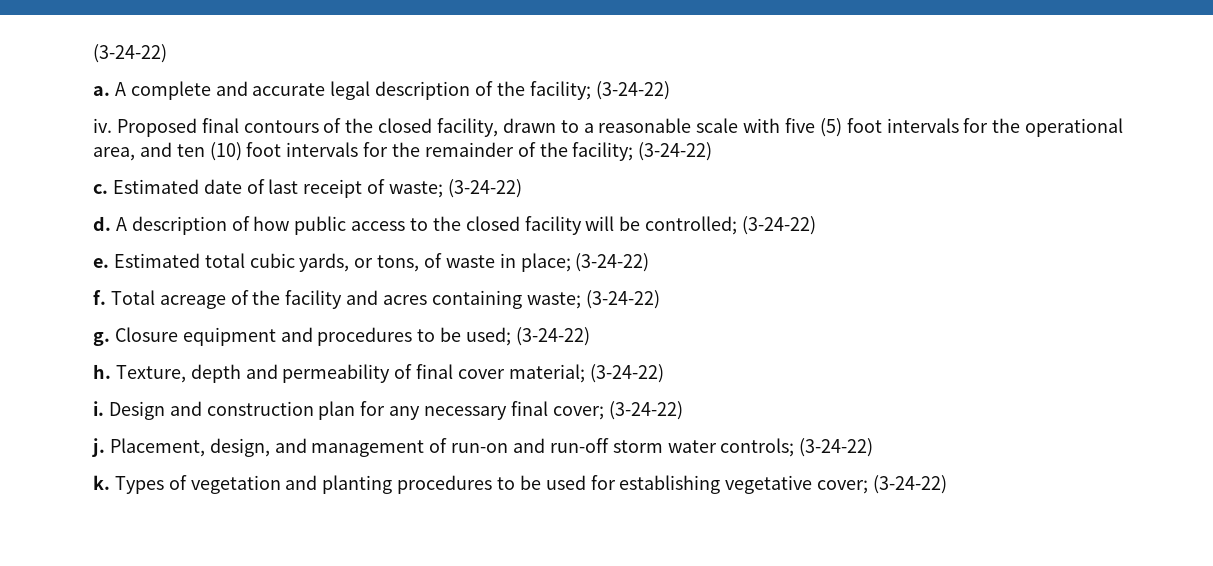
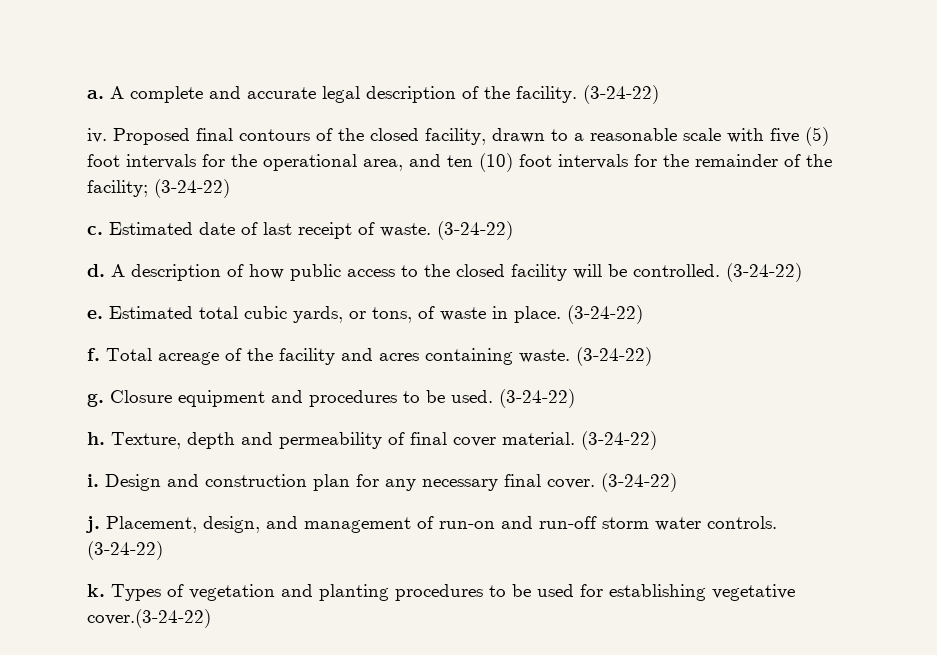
[93,44,167,63] (3-24-22) // -> (87, 94) none
[529,81,591,100] facility; -> [516,86,577,103] facility.
[389,181,444,198] waste; -> [380,223,431,237] waste.
[645,216,738,235] controlled; -> [633,264,720,277] controlled.
[520,253,571,272] place; -> [514,306,561,323] place.
[526,292,581,309] waste; -> [519,349,570,363] waste.
[466,327,512,346] used; -> [451,390,493,403] used.
[508,364,585,383] material; -> [502,432,575,445] material.
[552,406,604,420] cover; -> [547,479,595,489] cover.
[720,438,795,457] controls; -> [707,516,777,529] controls.
[817,475,948,494] cover; (3-24-22) -> [87,609,211,628] cover.(3-24-22)

